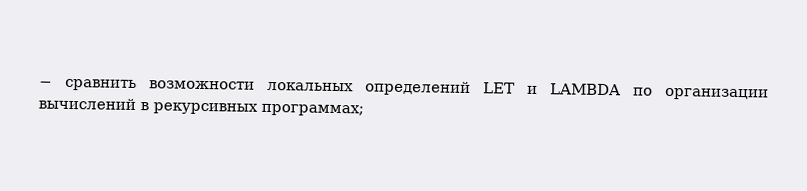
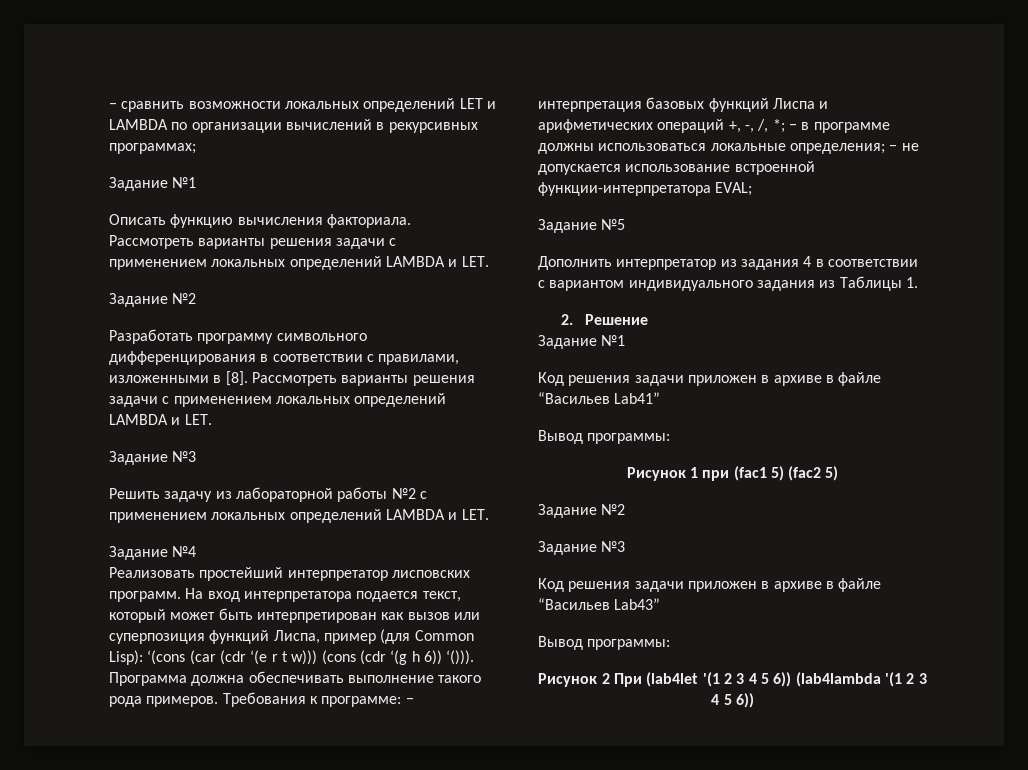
(364, 110) none -> [109,177,197,191] [109,214,411,228] [109,235,397,249] [109,256,489,270] [109,293,197,307] [109,329,367,344] [109,351,460,365] [109,371,475,386] [109,393,447,407] [109,414,212,425] [109,451,197,465] [109,487,427,502] [109,509,489,523] [109,546,197,560] [109,567,470,581] [109,588,461,602] [109,608,480,623] [109,629,474,644] [109,650,475,665] [109,671,482,686] [109,692,414,707] [538,97,829,112] [538,119,890,133] [538,143,919,154] [538,161,815,175] [538,182,753,196] [538,219,626,233] [538,256,918,270] [538,276,918,291] [561,314,648,325] [538,335,626,349] [538,372,882,386] [538,392,661,404] [538,430,671,444] [626,466,839,481] [538,504,626,518] [538,541,626,555] [538,578,882,592] [538,598,661,610] [538,636,671,650] [538,672,927,687] [711,693,754,708] // Задание №1 // Описать функцию вычисления факториала. Рассмотреть варианты решения задачи с применением локальных определений LAMBDA и LET. // Задание №2 // Разработать программу символьного дифференцирования в соответствии с правилами, изложенными в [8]. Рассмотреть варианты решения задачи с применением локальных определений LAMBDA и LET. // Задание №3 // Решить задачу из лабораторной работы №2 с применением локальных определений LAMBDA и LET. // Задание №4 // Реализовать простейший интерпретатор лисповских программ. На вход интерпретатора подается текст, который может быть интерпретирован как вызов или суперпозиция функций Лиспа, пример (для Common Lisp): ‘(cons (car (cdr ‘(e r t w))) (cons (cdr ‘(g h 6)) ‘())). Программа должна обеспечивать выполнение такого рода примеров. Требования к программе: − интерпретация базовых функций Лиспа и арифметических операций +, -, /, *; − в программе должны использоваться локальные определения; − не допускается использование встроенной функции-интерпретатора EVAL; // Задание №5 // Дополнить интерпретатор из задания 4 в соответствии с вариантом индивидуального задания из Таблицы 1. // 2. Решение // Задание №1 // Код решения задачи приложен в архиве в файле “Васильев Lab41” // Вывод программы: // Рисунок 1 при (fac1 5) (fac2 5) // Задание №2 // Задание №3 // Код решения задачи приложен в архиве в файле “Васильев Lab43” // Вывод программы: // Рисунок 2 При (lab4let '(1 2 3 4 5 6)) (lab4lambda '(1 2 3 4 5 6))

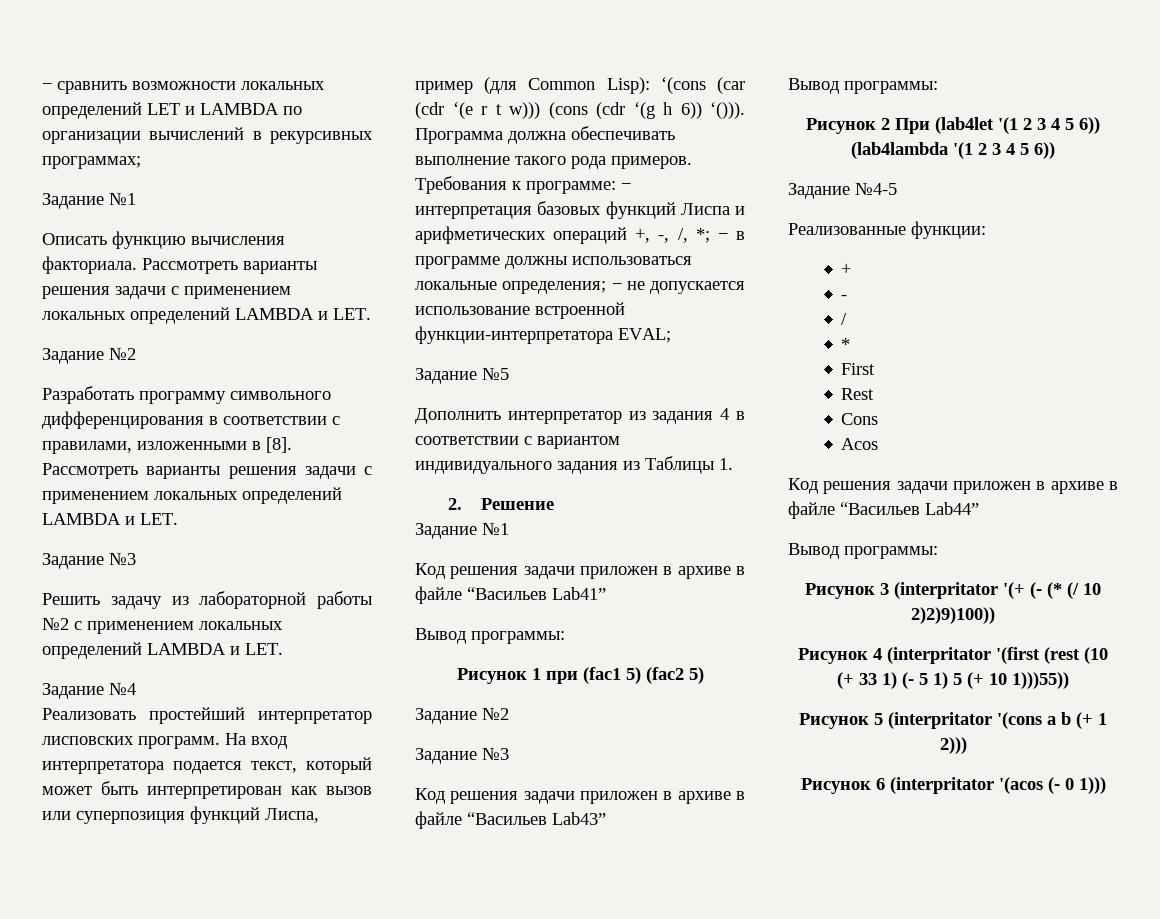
(754, 700) none -> [788,182,897,199] [788,221,986,239] [841,263,852,275] [841,295,848,300] [841,313,848,325] [841,338,851,350] [841,363,876,375] [841,388,875,400] [841,413,879,425] [841,438,879,450] [788,478,1118,494] [788,501,979,519] [788,543,938,559] [805,582,1101,599] [911,607,995,624] [798,647,1108,664] [837,672,1069,689] [799,712,1107,729] [939,737,967,754] [800,777,1106,794] // Задание №4-5 // Реализованные функции: // + // - // / // * // First // Rest // Cons // Acos // Код решения задачи приложен в архиве в файле “Васильев Lab44” // Вывод программы: // Рисунок 3 (interpritator '(+ (- (* (/ 10 2)2)9)100)) // Рисунок 4 (interpritator '(first (rest (10 (+ 33 1) (- 5 1) 5 (+ 10 1)))55)) // Рисунок 5 (interpritator '(cons a b (+ 1 2))) // Рисунок 6 (interpritator '(acos (- 0 1)))

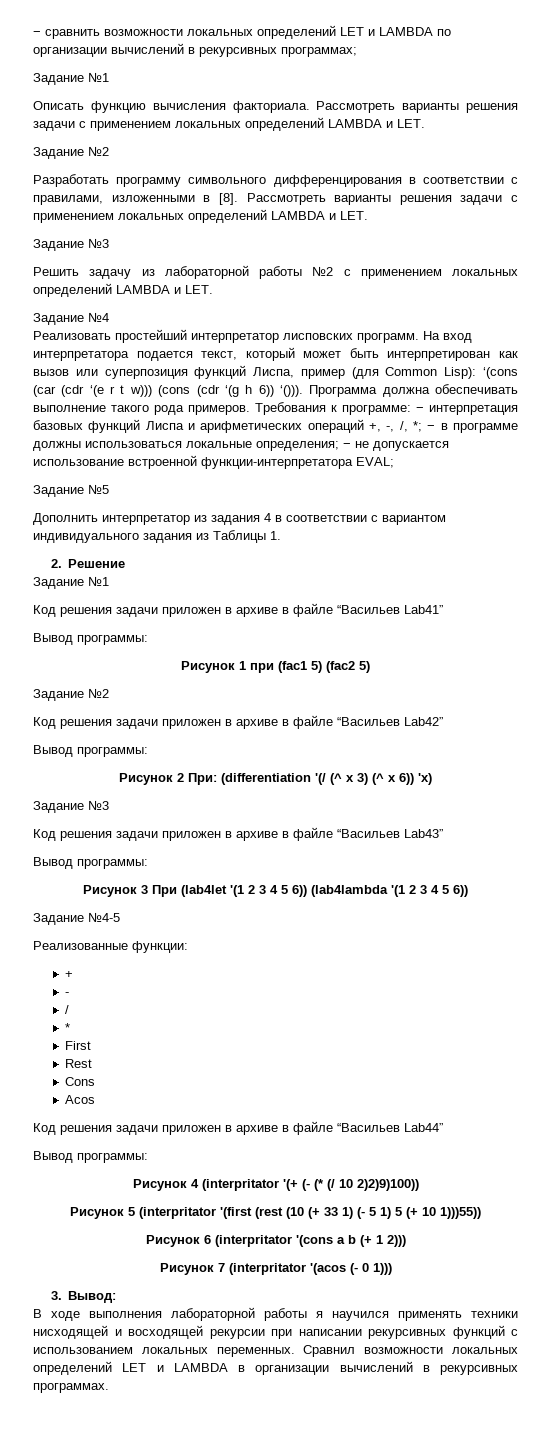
(509, 713) none -> [33,715,443,729] [33,745,148,757] [119,773,432,785] // Код решения задачи приложен в архиве в файле “Васильев Lab42” // Вывод программы: // Рисунок 2 При: (differentiation '(/ (^ x 3) (^ x 6)) 'x)
[881,118,890,130] 2 -> [141,885,148,894] 3
[880,583,889,595] 3 -> [190,1179,199,1188] 4
[873,648,882,660] 4 -> [128,1207,135,1216] 5
[874,713,883,725] 5 -> [203,1235,211,1244] 6
[875,778,885,790] 6 -> [217,1263,225,1272] 7
(1106, 785) none -> [50,1291,117,1303] [33,1307,518,1321] [33,1325,518,1339] [33,1345,518,1357] [33,1361,518,1375] [33,1383,109,1393] // 3. Вывод: // В ходе выполнения лабораторной работы я научился применять техники нисходящей и восходящей рекурсии при написании рекурсивных функций с использованием локальных переменных. Сравнил возможности локальных определений LET и LAMBDA в организации вычислений в рекурсивных программах.

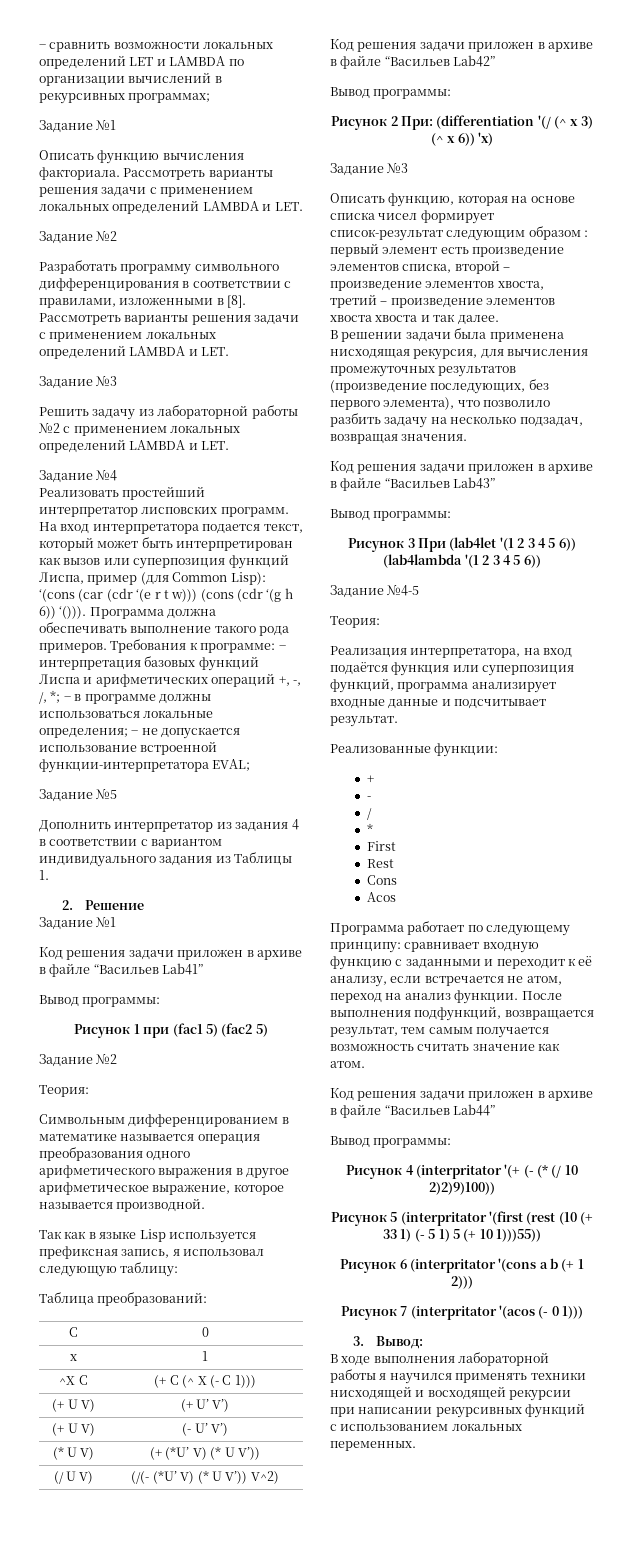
(109, 693) none -> [39,1085,89,1097] [39,1114,289,1127] [39,1133,260,1144] [39,1147,191,1161] [39,1165,290,1179] [39,1182,284,1195] [39,1198,206,1212] [39,1229,256,1243] [39,1246,265,1259] [39,1262,179,1277] [39,1292,208,1306] [69,1327,78,1337] [201,1327,209,1337] [70,1354,77,1361] [202,1351,208,1361] [59,1375,88,1385] [154,1375,256,1388] [52,1399,95,1412] [180,1399,230,1412] [52,1423,95,1436] [182,1423,228,1436] [52,1446,95,1460] [150,1446,260,1460] [53,1471,94,1484] [131,1470,279,1484] // Теория: // Символьным дифференцированием в математике называется операция преобразования одного арифметического выражения в другое арифметическое выражение, которое называется производной. // Так как в языке Lisp используется префиксная запись, я использовал следующую таблицу: // Таблица преобразований: // C | 0 // x | 1 // ^X C | (+ С (^ X (- C 1))) // (+ U V) | (+ U’ V’) // (+ U V) | (- U’ V’) // (* U V) | (+ (*U’ V) (* U V’)) // (/ U V) | (/(- (*U’ V) (* U V’)) V^2)
(109, 805) none -> [330,193,575,207] [330,210,494,224] [330,226,589,241] [330,243,565,257] [330,260,511,274] [330,281,544,291] [330,294,556,308] [330,314,499,325] [330,328,564,342] [330,348,589,360] [330,365,517,377] [330,379,549,394] [330,397,551,410] [330,413,583,428] [330,434,468,444] // Описать функцию, которая на основе списка чисел формирует список-результат следующим образом : первый элемент есть произведение элементов списка, второй – произведение элементов хвоста, третий – произведение элементов хвоста хвоста и так далее. // В решении задачи была применена нисходящая рекурсия, для вычисления промежуточных результатов (произведение последующих, без первого элемента), что позволило разбить задачу на несколько подзадач, возвращая значения.
(120, 917) none -> [330,616,380,628] [330,646,573,658] [330,662,575,676] [330,678,556,693] [330,699,547,709] [330,716,398,727] // Теория: // Реализация интерпретатора, на вход подаётся функция или суперпозиция функций, программа анализирует входные данные и подсчитывает результат.
(96, 1099) none -> [330,921,571,936] [330,942,539,953] [330,956,593,970] [330,976,562,987] [330,990,562,1004] [330,1006,594,1021] [330,1027,550,1038] [330,1043,561,1051] [330,1061,365,1068] // Программа работает по следующему принципу: сравнивает входную функцию с заданными и переходит к её анализу, если встречается не атом, переход на анализ функции. После выполнения подфункций, возвращается результат, тем самым получается возможность считать значение как атом.
[303,1345,518,1357] [33,1361,518,1375] [33,1383,109,1393] Сравнил возможности локальных определений LET и LAMBDA в организации вычислений в рекурсивных программах. -> (416, 1446) none

